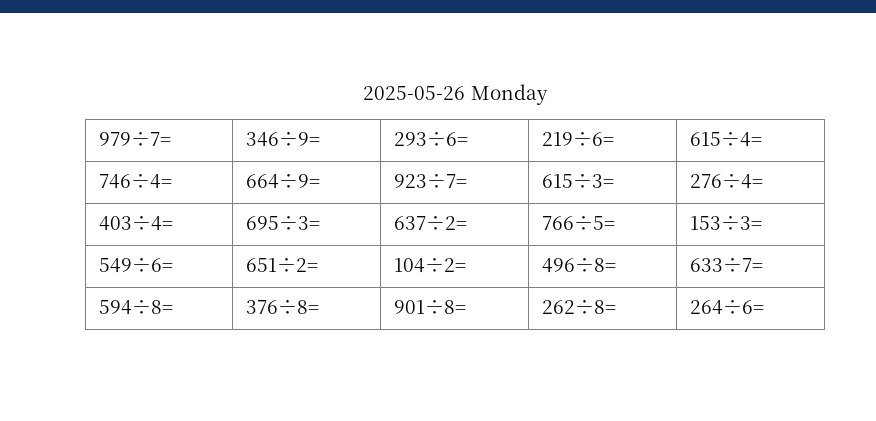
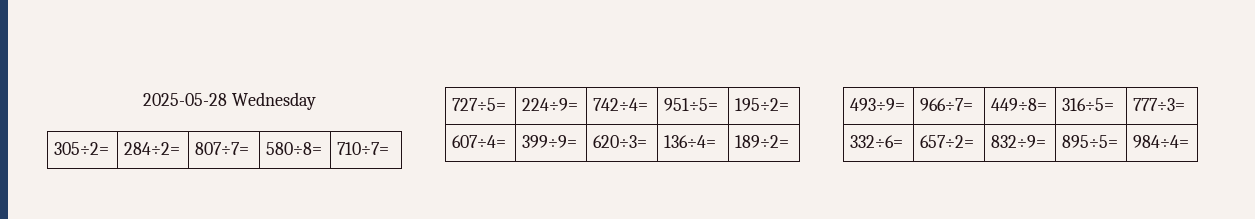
[363,84,548,105] [98,132,171,146] [245,132,320,147] [393,132,468,146] [541,132,614,146] [689,132,762,147] [98,174,172,189] [245,174,320,189] [393,174,467,188] [541,174,614,188] [689,174,763,189] [98,216,173,231] [245,216,320,230] [393,216,467,230] [541,216,615,230] [689,216,762,230] [98,258,173,273] [245,258,318,272] [393,258,466,273] [541,258,616,273] [689,258,763,272] [98,300,173,315] [245,300,319,314] [393,300,466,314] [541,300,616,314] [689,300,764,315] 2025-05-26 Monday // 979÷7= | 346÷9= | 293÷6= | 219÷6= | 615÷4= // 746÷4= | 664÷9= | 923÷7= | 615÷3= | 276÷4= // 403÷4= | 695÷3= | 637÷2= | 766÷5= | 153÷3= // 549÷6= | 651÷2= | 104÷2= | 496÷8= | 633÷7= // 594÷8= | 376÷8= | 901÷8= | 262÷8= | 264÷6= -> [143,92,316,110] [54,142,110,155] [124,142,181,155] [195,142,250,155] [266,142,323,155] [337,142,390,155] [452,98,507,111] [522,98,579,111] [593,98,649,111] [664,98,719,111] [735,98,790,111] [452,135,507,148] [522,135,578,148] [593,135,648,148] [664,135,717,148] [735,135,790,148] [850,98,906,111] [920,98,974,111] [991,98,1048,111] [1062,98,1115,111] [1133,98,1186,111] [850,135,904,148] [920,135,975,148] [991,135,1047,148] [1062,135,1119,148] [1133,135,1190,148] 2025-05-28 Wednesday // 305÷2= | 284÷2= | 807÷7= | 580÷8= | 710÷7= // 727÷5= | 224÷9= | 742÷4= | 951÷5= | 195÷2= // 607÷4= | 399÷9= | 620÷3= | 136÷4= | 189÷2= // 493÷9= | 966÷7= | 449÷8= | 316÷5= | 777÷3= // 332÷6= | 657÷2= | 832÷9= | 895÷5= | 984÷4=

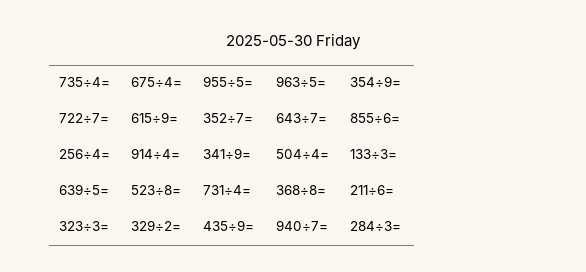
[143,92,316,110] [54,142,110,155] [124,142,181,155] [195,142,250,155] [266,142,323,155] [337,142,390,155] [452,98,507,111] [522,98,579,111] [593,98,649,111] [664,98,719,111] [735,98,790,111] [452,135,507,148] [522,135,578,148] [593,135,648,148] [664,135,717,148] [735,135,790,148] [850,98,906,111] [920,98,974,111] [991,98,1048,111] [1062,98,1115,111] [1133,98,1186,111] [850,135,904,148] [920,135,975,148] [991,135,1047,148] [1062,135,1119,148] [1133,135,1190,148] 2025-05-28 Wednesday // 305÷2= | 284÷2= | 807÷7= | 580÷8= | 710÷7= // 727÷5= | 224÷9= | 742÷4= | 951÷5= | 195÷2= // 607÷4= | 399÷9= | 620÷3= | 136÷4= | 189÷2= // 493÷9= | 966÷7= | 449÷8= | 316÷5= | 777÷3= // 332÷6= | 657÷2= | 832÷9= | 895÷5= | 984÷4= -> [225,33,362,50] [59,77,111,87] [131,77,183,87] [203,76,254,87] [276,76,327,87] [350,76,402,87] [59,113,110,123] [131,112,179,123] [203,113,254,123] [276,113,328,123] [350,113,401,123] [59,149,111,159] [131,148,181,159] [203,148,252,159] [276,149,330,159] [350,149,398,159] [59,184,110,195] [131,185,182,195] [203,185,252,195] [276,185,327,195] [350,185,395,195] [59,221,110,231] [131,220,182,231] [203,220,255,231] [276,220,329,231] [350,221,402,231] 2025-05-30 Friday // 735÷4= | 675÷4= | 955÷5= | 963÷5= | 354÷9= // 722÷7= | 615÷9= | 352÷7= | 643÷7= | 855÷6= // 256÷4= | 914÷4= | 341÷9= | 504÷4= | 133÷3= // 639÷5= | 523÷8= | 731÷4= | 368÷8= | 211÷6= // 323÷3= | 329÷2= | 435÷9= | 940÷7= | 284÷3=

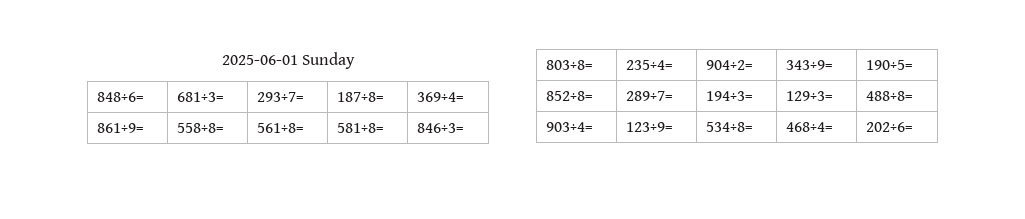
[225,33,362,50] [59,77,111,87] [131,77,183,87] [203,76,254,87] [276,76,327,87] [350,76,402,87] [59,113,110,123] [131,112,179,123] [203,113,254,123] [276,113,328,123] [350,113,401,123] [59,149,111,159] [131,148,181,159] [203,148,252,159] [276,149,330,159] [350,149,398,159] [59,184,110,195] [131,185,182,195] [203,185,252,195] [276,185,327,195] [350,185,395,195] [59,221,110,231] [131,220,182,231] [203,220,255,231] [276,220,329,231] [350,221,402,231] 2025-05-30 Friday // 735÷4= | 675÷4= | 955÷5= | 963÷5= | 354÷9= // 722÷7= | 615÷9= | 352÷7= | 643÷7= | 855÷6= // 256÷4= | 914÷4= | 341÷9= | 504÷4= | 133÷3= // 639÷5= | 523÷8= | 731÷4= | 368÷8= | 211÷6= // 323÷3= | 329÷2= | 435÷9= | 940÷7= | 284÷3= -> [221,52,356,69] [97,92,145,102] [177,92,225,102] [257,92,305,102] [337,92,385,102] [417,92,465,102] [97,123,145,133] [177,123,225,133] [257,123,305,133] [337,123,385,133] [417,123,465,133] [546,60,594,70] [626,60,674,70] [706,60,754,70] [786,60,834,70] [866,60,914,70] [546,91,594,101] [626,91,674,101] [706,91,754,101] [786,91,834,101] [866,91,914,101] [546,122,594,132] [626,122,674,132] [706,122,754,132] [786,122,834,132] [866,122,914,132] 2025-06-01 Sunday // 848÷6= | 681÷3= | 293÷7= | 187÷8= | 369÷4= // 861÷9= | 558÷8= | 561÷8= | 581÷8= | 846÷3= // 803÷8= | 235÷4= | 904÷2= | 343÷9= | 190÷5= // 852÷8= | 289÷7= | 194÷3= | 129÷3= | 488÷8= // 903÷4= | 123÷9= | 534÷8= | 468÷4= | 202÷6=

